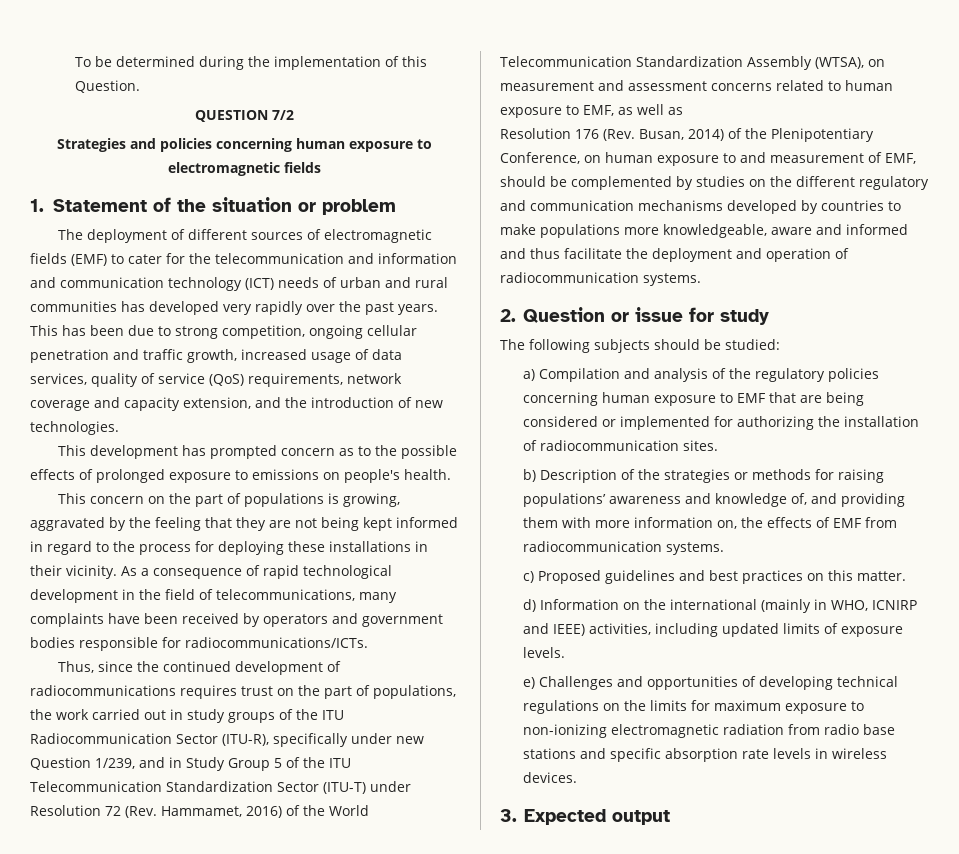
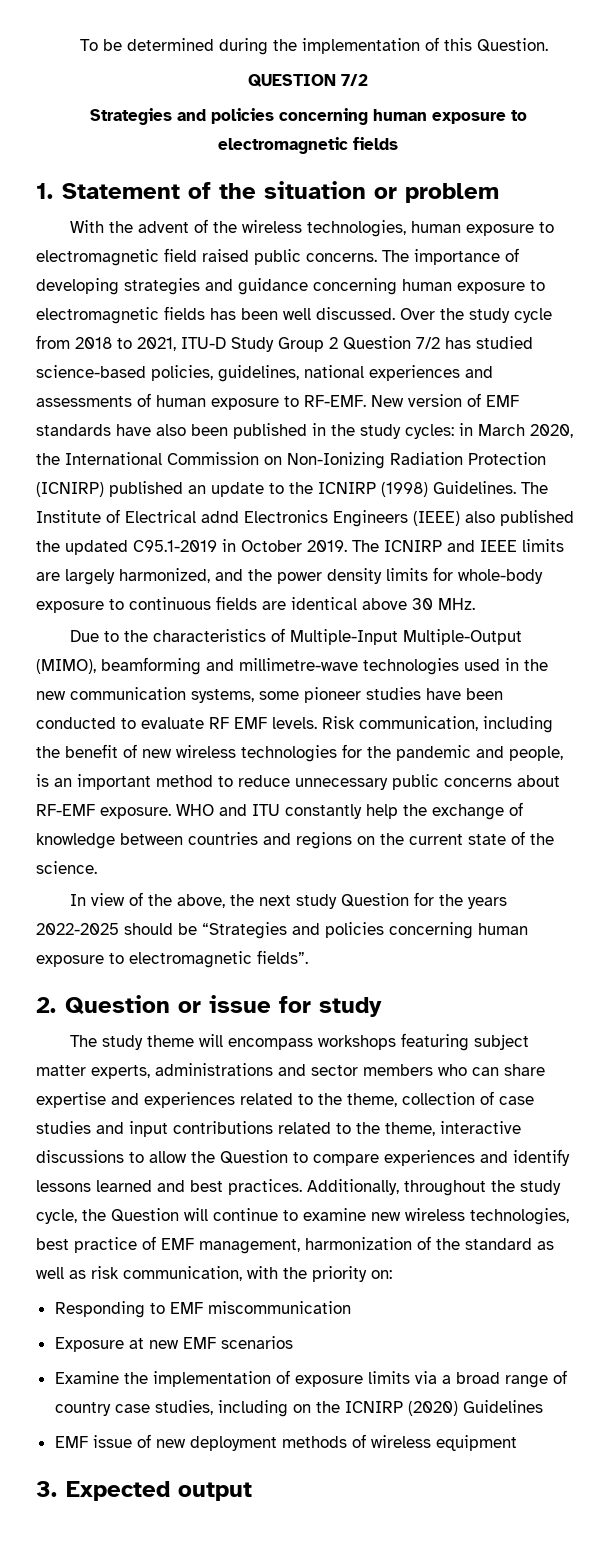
[57,229,432,243] [30,253,457,266] [30,277,448,291] [30,301,438,315] [30,325,417,339] [30,349,402,363] [30,373,402,387] [30,397,443,411] [30,421,119,435] [57,445,457,459] [30,469,451,483] [57,493,400,507] [30,517,458,531] [30,541,428,555] [30,565,392,579] [30,589,397,603] [30,613,443,627] [30,637,368,651] [57,661,341,675] [30,685,456,699] [30,709,344,723] [30,733,424,747] [30,757,351,771] [30,781,411,794] [30,805,369,818] [500,56,885,70] [500,80,893,91] [500,104,683,118] [500,128,874,142] [500,152,916,166] [500,176,929,190] [500,200,901,214] [500,224,908,238] [500,248,849,262] [500,272,701,286] The deployment of different sources of electromagnetic fields (EMF) to cater for the telecommunication and information and communication technology (ICT) needs of urban and rural communities has developed very rapidly over the past years. This has been due to strong competition, ongoing cellular penetration and traffic growth, increased usage of data services, quality of service (QoS) requirements, network coverage and capacity extension, and the introduction of new technologies. // This development has prompted concern as to the possible effects of prolonged exposure to emissions on people's health. // This concern on the part of populations is growing, aggravated by the feeling that they are not being kept informed in regard to the process for deploying these installations in their vicinity. As a consequence of rapid technological development in the field of telecommunications, many complaints have been received by operators and government bodies responsible for radiocommunications/ICTs. // Thus, since the continued development of radiocommunications requires trust on the part of populations, the work carried out in study groups of the ITU Radiocommunication Sector (ITU-R), specifically under new Question 1/239, and in Study Group 5 of the ITU Telecommunication Standardization Sector (ITU-T) under Resolution 72 (Rev. Hammamet, 2016) of the World Telecommunication Standardization Assembly (WTSA), on measurement and assessment concerns related to human exposure to EMF, as well as // Resolution 176 (Rev. Busan, 2014) of the Plenipotentiary Conference, on human exposure to and measurement of EMF, should be complemented by studies on the different regulatory and communication mechanisms developed by countries to make populations more knowledgeable, aware and informed and thus facilitate the deployment and operation of radiocommunication systems. -> [69,219,554,237] [36,248,519,266] [36,278,545,295] [36,306,552,324] [36,335,533,352] [36,365,493,382] [36,393,519,410] [36,423,573,439] [36,452,546,469] [36,481,548,497] [36,509,574,527] [36,539,564,555] [36,567,543,585] [36,596,475,613] [69,628,522,645] [36,657,548,675] [36,687,503,703] [36,716,553,733] [36,744,563,762] [36,774,560,790] [36,802,523,820] [36,831,554,849] [36,861,97,874] [69,892,507,909] [36,922,528,939] [36,950,308,968] With the advent of the wireless technologies, human exposure to electromagnetic field raised public concerns. The importance of developing strategies and guidance concerning human exposure to electromagnetic fields has been well discussed. Over the study cycle from 2018 to 2021, ITU-D Study Group 2 Question 7/2 has studied science-based policies, guidelines, national experiences and assessments of human exposure to RF-EMF. New version of EMF standards have also been published in the study cycles: in March 2020, the International Commission on Non-Ionizing Radiation Protection (ICNIRP) published an update to the ICNIRP (1998) Guidelines. The Institute of Electrical adnd Electronics Engineers (IEEE) also published the updated C95.1-2019 in October 2019. The ICNIRP and IEEE limits are largely harmonized, and the power density limits for whole-body exposure to continuous fields are identical above 30 MHz. // Due to the characteristics of Multiple-Input Multiple-Output (MIMO), beamforming and millimetre-wave technologies used in the new communication systems, some pioneer studies have been conducted to evaluate RF EMF levels. Risk communication, including the benefit of new wireless technologies for the pandemic and people, is an important method to reduce unnecessary public concerns about RF-EMF exposure. WHO and ITU constantly help the exchange of knowledge between countries and regions on the current state of the science. // In view of the above, the next study Question for the years 2022-2025 should be “Strategies and policies concerning human exposure to electromagnetic fields”.
[529,339,780,353] [522,368,879,382] [522,392,864,406] [522,416,919,430] [522,440,718,451] [522,469,884,483] [522,493,905,507] [522,517,897,529] [522,541,724,555] [522,570,906,584] [522,599,917,613] [522,623,903,637] [522,647,565,658] [522,676,898,690] [522,700,864,714] [522,724,895,738] [522,748,887,762] [522,772,577,783] following subjects should be studied: // a) Compilation and analysis of the regulatory policies concerning human exposure to EMF that are being considered or implemented for authorizing the installation of radiocommunication sites. // b) Description of the strategies or methods for raising populations’ awareness and knowledge of, and providing them with more information on, the effects of EMF from radiocommunication systems. // c) Proposed guidelines and best practices on this matter. // d) Information on the international (mainly in WHO, ICNIRP and IEEE) activities, including updated limits of exposure levels. // e) Challenges and opportunities of developing technical regulations on the limits for maximum exposure to non-ionizing electromagnetic radiation from radio base stations and specific absorption rate levels in wireless devices. -> [101,1033,529,1051] [36,1063,545,1079] [36,1091,534,1108] [36,1121,521,1137] [36,1149,570,1166] [36,1179,561,1196] [36,1208,569,1225] [36,1236,554,1254] [36,1266,392,1282] [54,1301,351,1318] [54,1336,293,1352] [54,1370,567,1388] [54,1400,543,1417] [54,1434,517,1451] study theme will encompass workshops featuring subject matter experts, administrations and sector members who can share expertise and experiences related to the theme, collection of case studies and input contributions related to the theme, interactive discussions to allow the Question to compare experiences and identify lessons learned and best practices. Additionally, throughout the study cycle, the Question will continue to examine new wireless technologies, best practice of EMF management, harmonization of the standard as well as risk communication, with the priority on: // Responding to EMF miscommunication // Exposure at new EMF scenarios // Examine the implementation of exposure limits via a broad range of country case studies, including on the ICNIRP (2020) Guidelines // EMF issue of new deployment methods of wireless equipment

